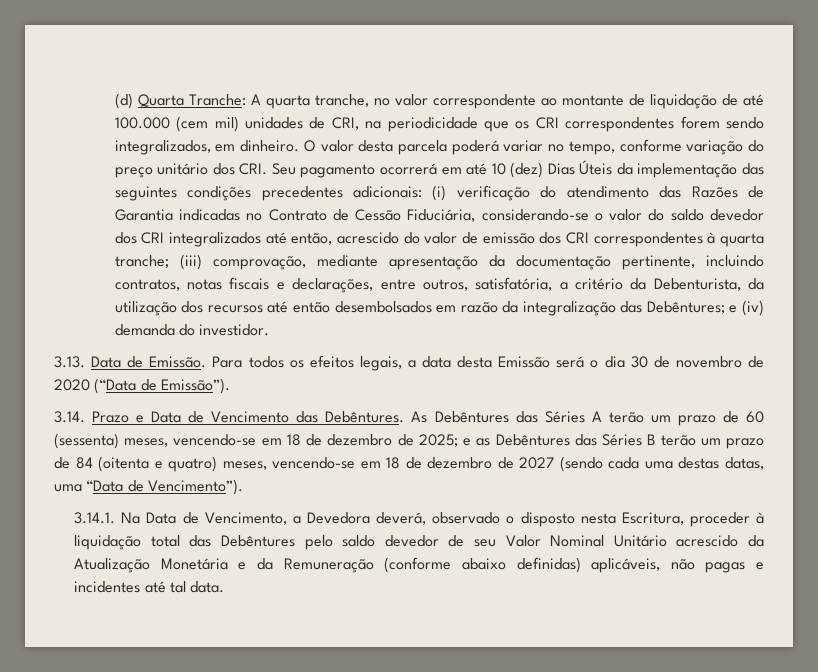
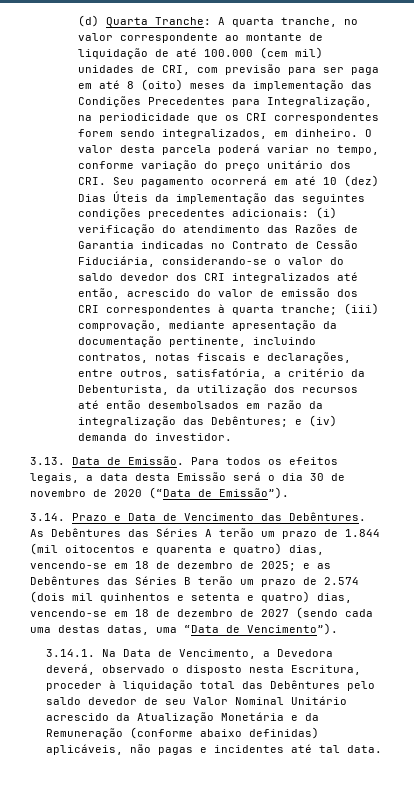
(359, 123) none -> [197,64,380,75] [78,79,373,91] [78,96,373,107] com previsão para ser paga em até 8 (oito) meses da implementação das Condições Precedentes para Integralização,
[745,411,764,423] [54,433,169,449] 60 (sessenta) meses, -> [345,529,380,537] [30,543,324,555] 1.844 (mil oitocentos e quarenta e quatro) dias,
[75,456,267,472] 84 (oitenta e quatro) meses, -> [324,577,359,585] [30,591,352,603] 2.574 (dois mil quinhentos e setenta e quatro) dias,

